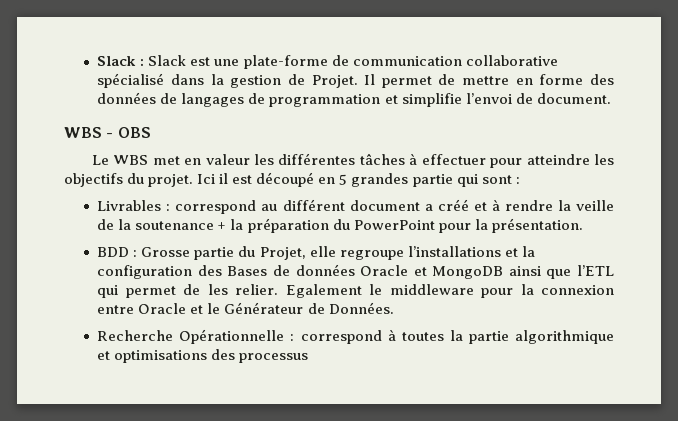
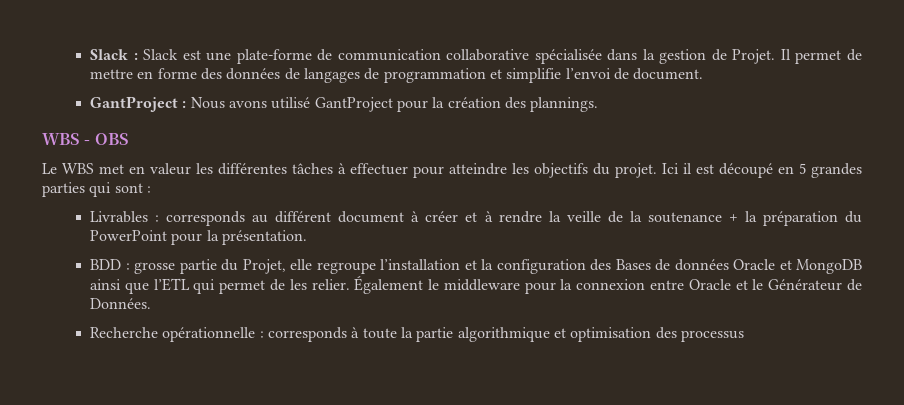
[97,73,165,88] spécialisé -> [534,49,602,64] spécialisée
(611, 98) none -> [90,96,599,112] // GantProject : Nous avons utilisé GantProject pour la création des plannings.
[412,174,453,187] partie -> [42,182,85,197] parties
[175,200,257,214] correspond -> [166,211,246,226] corresponds
[424,199,469,211] a créé -> [411,211,459,222] à créer
[141,247,191,257] Grosse -> [134,262,176,274] grosse
[407,246,501,257] l’installations -> [380,259,461,270] l’installation
[285,284,362,298] Egalement -> [354,276,424,294] Également
[179,329,444,344] Opérationnelle : correspond à toutes -> [162,327,397,342] opérationnelle : corresponds à toute
[114,350,208,363] optimisations -> [570,327,652,342] optimisation

